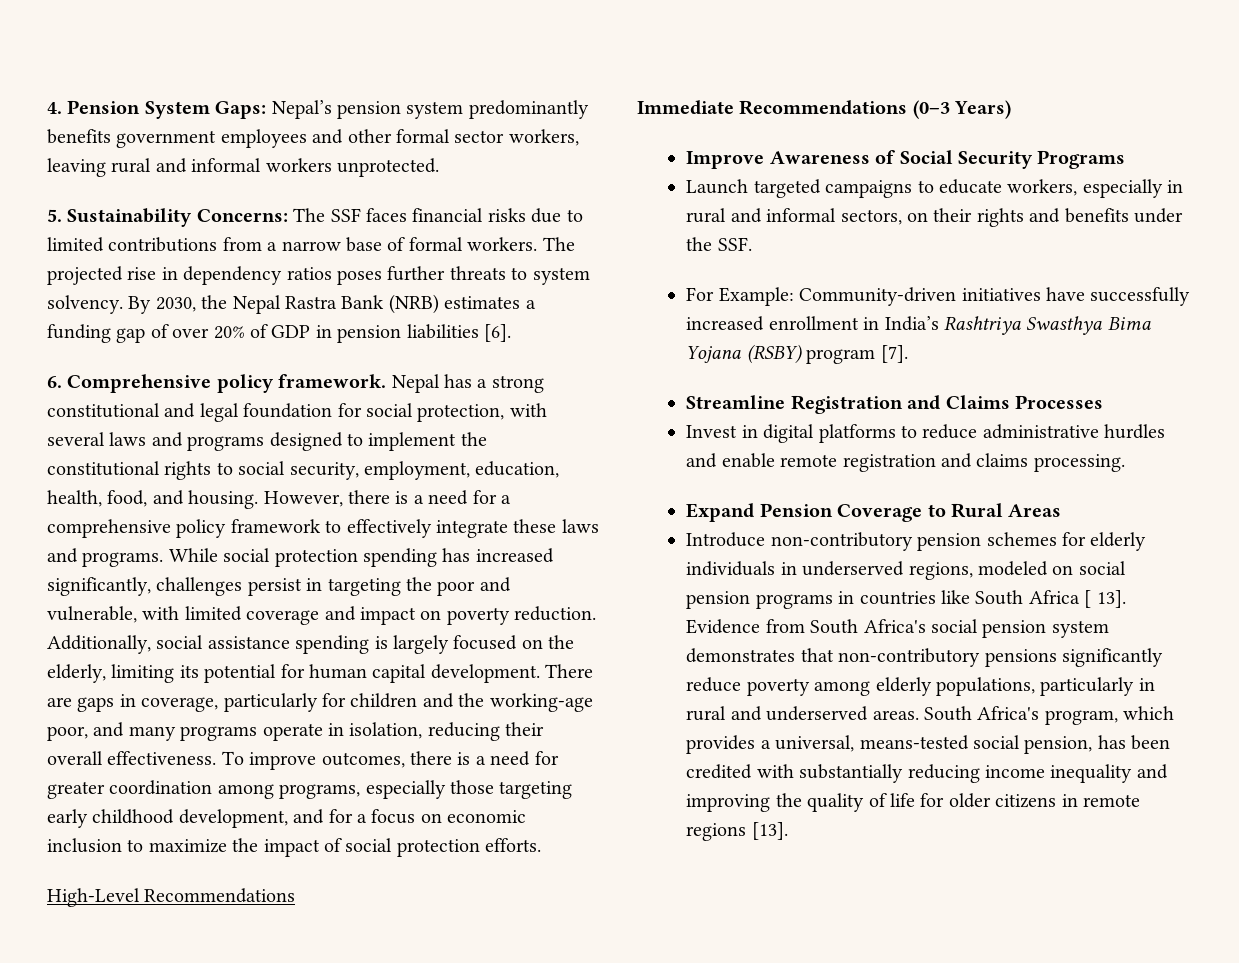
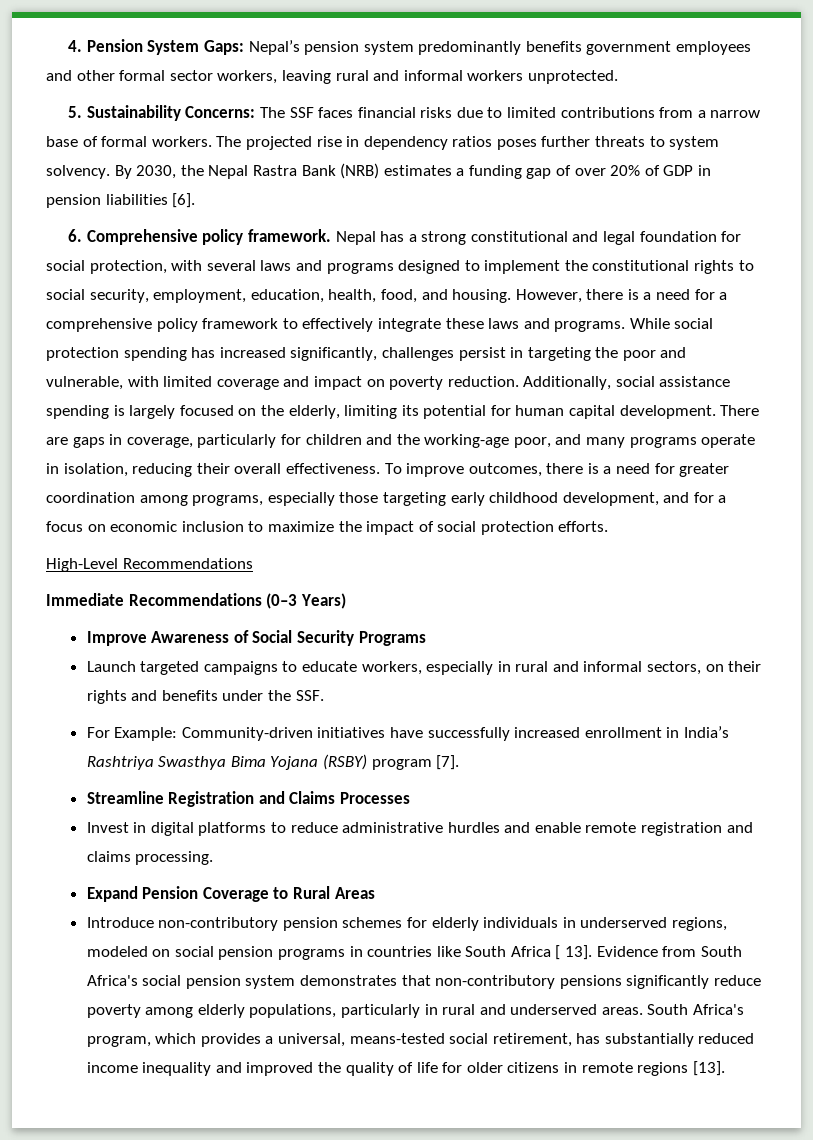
[1024,735,1171,754] [686,764,980,783] pension, has been credited with substantially reducing -> [492,1033,755,1047] retirement, has substantially reduced
[686,794,771,812] improving -> [246,1062,314,1076] improved

